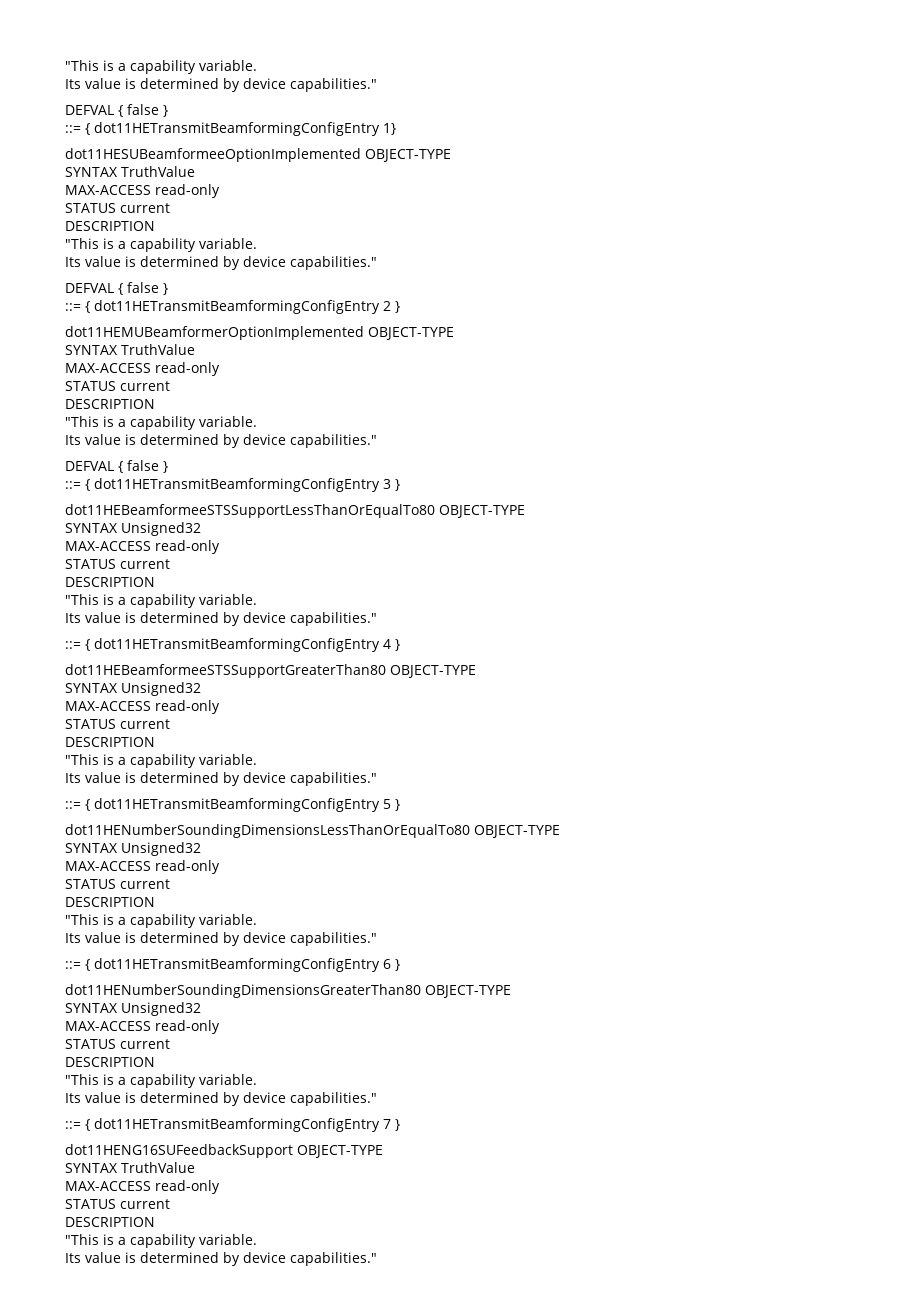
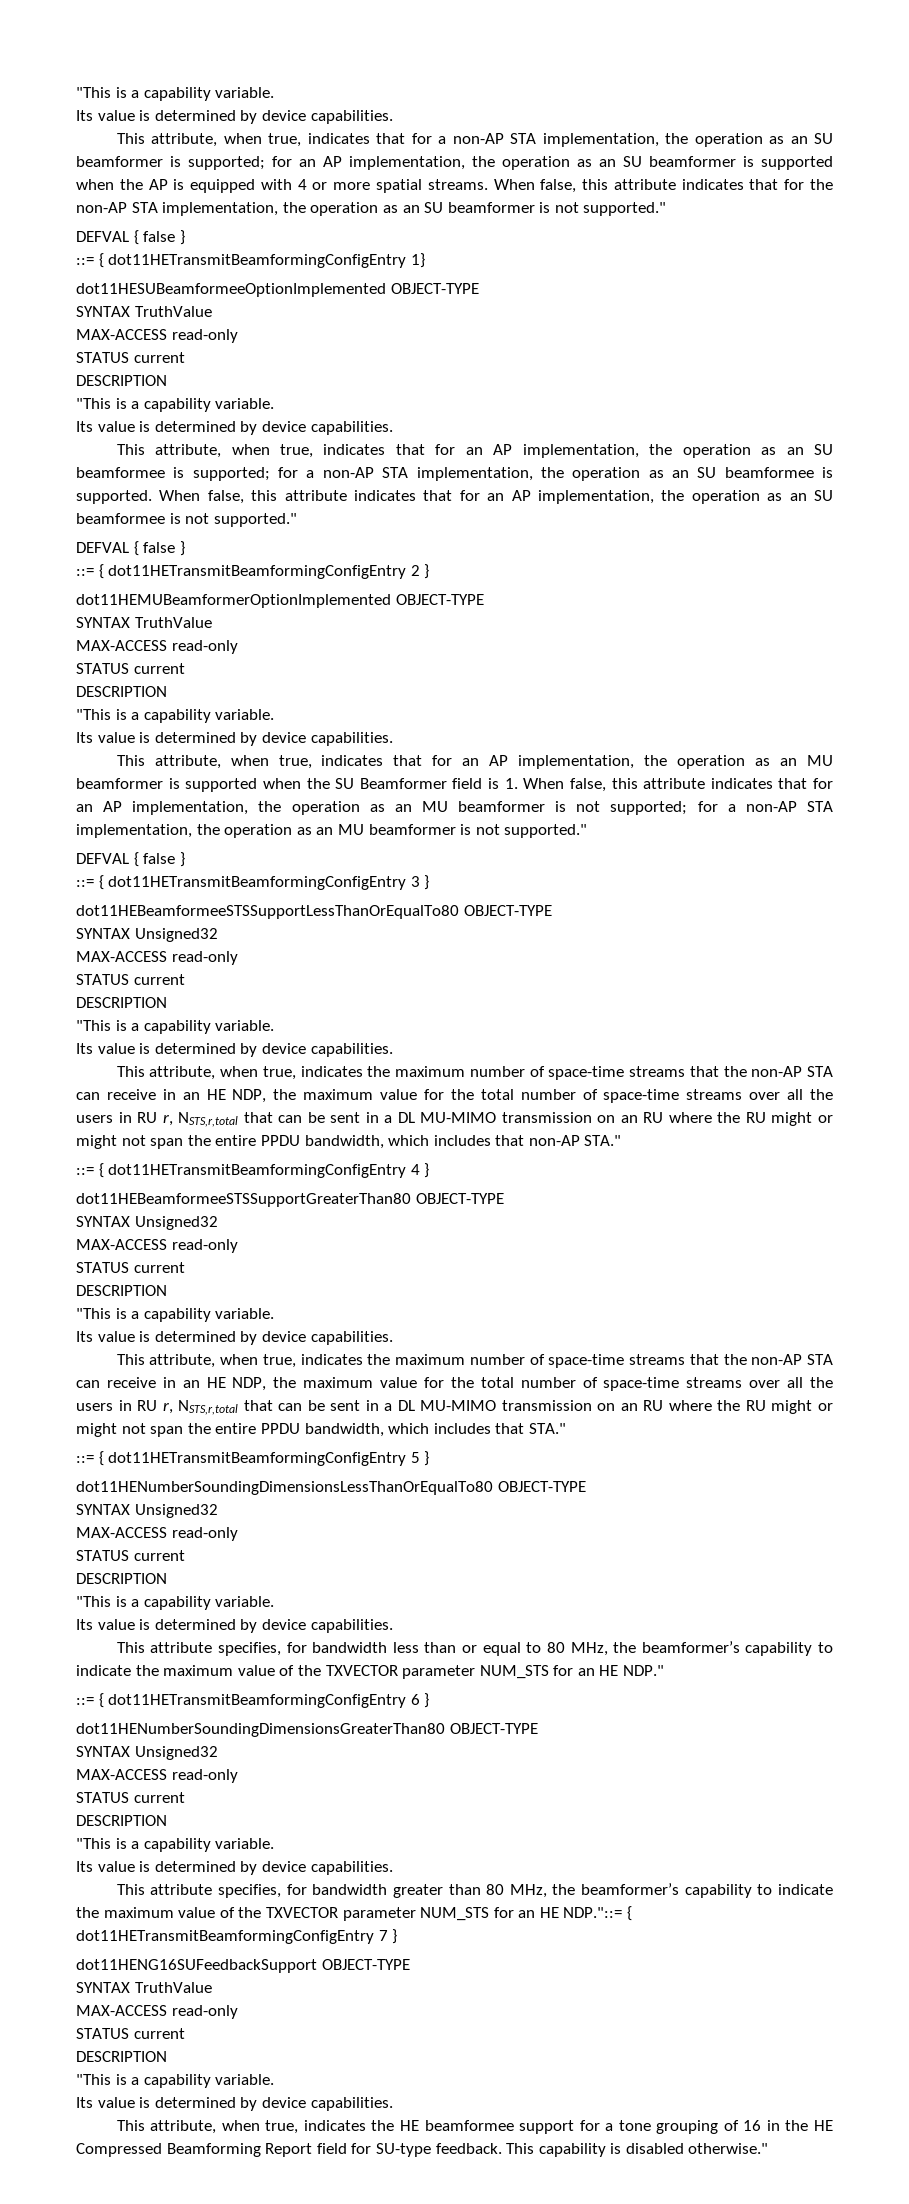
[290,78,377,92] capabilities." -> [310,110,393,124] [116,133,833,147] [76,156,833,170] [76,179,834,193] [76,202,667,216] capabilities. // This attribute, when true, indicates that for a non-AP STA implementation, the operation as an SU beamformer is supported; for an AP implementation, the operation as an SU beamformer is supported when the AP is equipped with 4 or more spatial streams. When false, this attribute indicates that for the non-AP STA implementation, the operation as an SU beamformer is not supported."
[290,256,377,270] capabilities." -> [310,421,393,435] [116,444,834,458] [76,467,834,481] [76,490,833,504] [76,513,297,527] capabilities. // This attribute, when true, indicates that for an AP implementation, the operation as an SU beamformee is supported; for a non-AP STA implementation, the operation as an SU beamformee is supported. When false, this attribute indicates that for an AP implementation, the operation as an SU beamformee is not supported."
[290,434,377,448] capabilities." -> [310,732,393,746] [116,755,834,769] [76,778,833,792] [76,801,833,815] [76,824,588,838] capabilities. // This attribute, when true, indicates that for an AP implementation, the operation as an MU beamformer is supported when the SU Beamformer field is 1. When false, this attribute indicates that for an AP implementation, the operation as an MU beamformer is not supported; for a non-AP STA implementation, the operation as an MU beamformer is not supported."
[290,612,377,626] capabilities." -> [310,1043,393,1057] [116,1066,833,1080] [76,1089,834,1103] [76,1112,833,1127] [76,1135,622,1149] capabilities. // This attribute, when true, indicates the maximum number of space-time streams that the non-AP STA can receive in an HE NDP, the maximum value for the total number of space-time streams over all the users in RU r, NSTS,r,total that can be sent in a DL MU-MIMO transmission on an RU where the RU might or might not span the entire PPDU bandwidth, which includes that non-AP STA."
[290,772,377,786] capabilities." -> [310,1331,393,1345] [116,1354,833,1368] [76,1377,834,1391] [76,1400,833,1415] [76,1423,566,1437] capabilities. // This attribute, when true, indicates the maximum number of space-time streams that the non-AP STA can receive in an HE NDP, the maximum value for the total number of space-time streams over all the users in RU r, NSTS,r,total that can be sent in a DL MU-MIMO transmission on an RU where the RU might or might not span the entire PPDU bandwidth, which includes that STA."
[290,932,377,946] capabilities." -> [310,1619,393,1633] [116,1641,833,1656] [76,1665,665,1679] capabilities. // This attribute specifies, for bandwidth less than or equal to 80 MHz, the beamformer’s capability to indicate the maximum value of the TXVECTOR parameter NUM_STS for an HE NDP."
[290,1092,377,1106] [65,1121,81,1129] capabilities." // ::= -> [310,1861,393,1875] [116,1883,834,1898] [76,1907,623,1921] capabilities. // This attribute specifies, for bandwidth greater than 80 MHz, the beamformer’s capability to indicate the maximum value of the TXVECTOR parameter NUM_STS for an HE NDP."::=
[290,1252,377,1266] capabilities." -> [310,2097,393,2111] [116,2120,833,2134] [76,2143,769,2157] capabilities. // This attribute, when true, indicates the HE beamformee support for a tone grouping of 16 in the HE Compressed Beamforming Report field for SU-type feedback. This capability is disabled otherwise."

